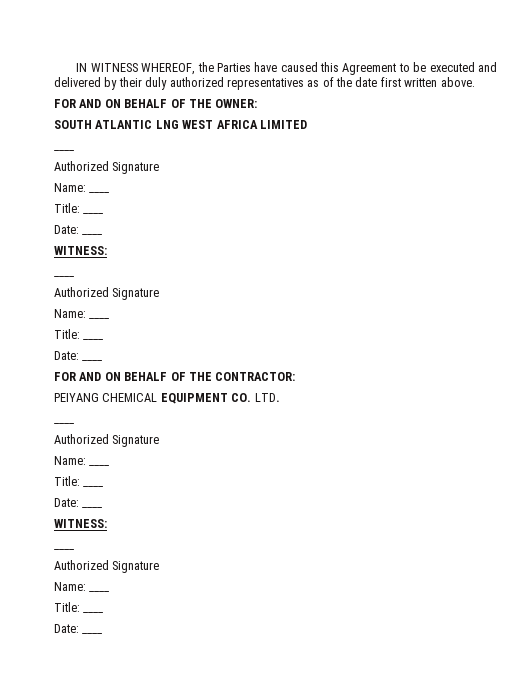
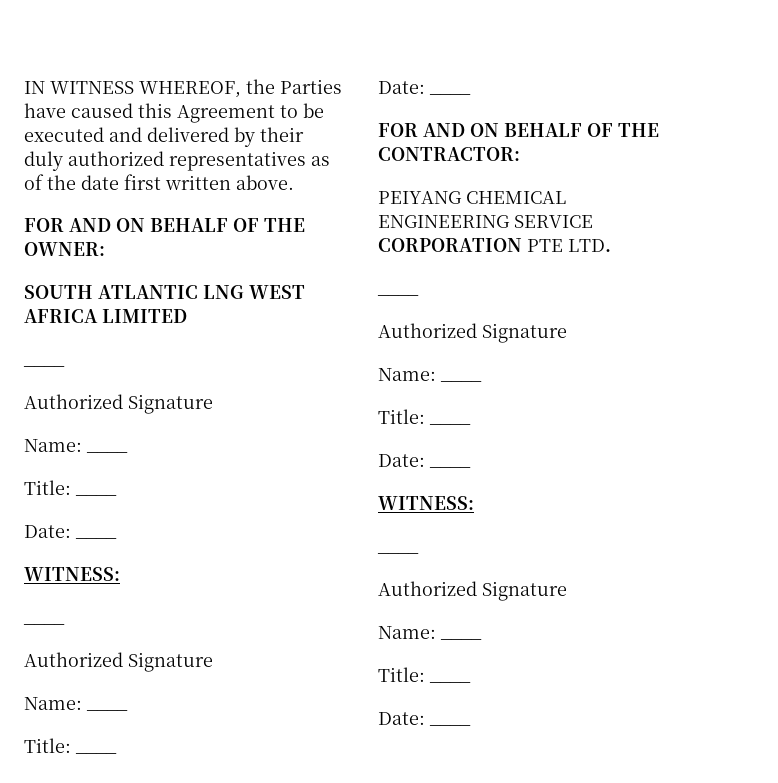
[160,393,252,404] EQUIPMENT CO. -> [378,215,593,228] [378,238,563,252] ENGINEERING SERVICE CORPORATION PTE

